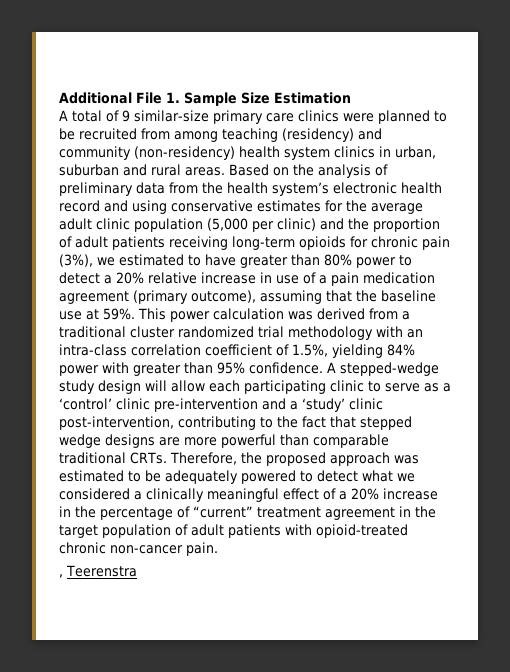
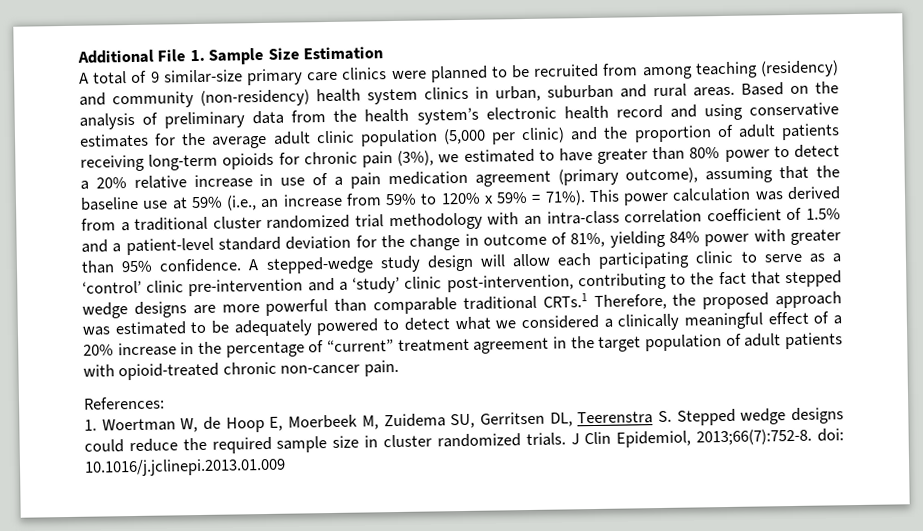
[103,308,135,320] 59%. -> [190,190,586,211] 59% (i.e., an increase from 59% to 120% x 59% = 71%).
[292,344,328,357] 1.5%, -> [806,208,842,220] [81,232,606,256] 1.5% and a patient-level standard deviation for the change in outcome of 81%,
[130,452,167,464] CRTs. -> [542,293,588,308] CRTs.1
[59,565,137,578] , Teerenstra -> [83,396,165,410] [84,407,844,433] [84,428,844,454] [84,457,286,477] References: // 1. Woertman W, de Hoop E, Moerbeek M, Zuidema SU, Gerritsen DL, Teerenstra S. Stepped wedge designs could reduce the required sample size in cluster randomized trials. J Clin Epidemiol, 2013;66(7):752-8. doi: 10.1016/j.jclinepi.2013.01.009

